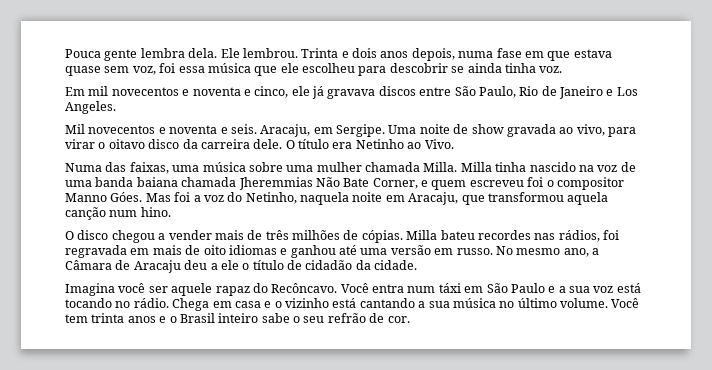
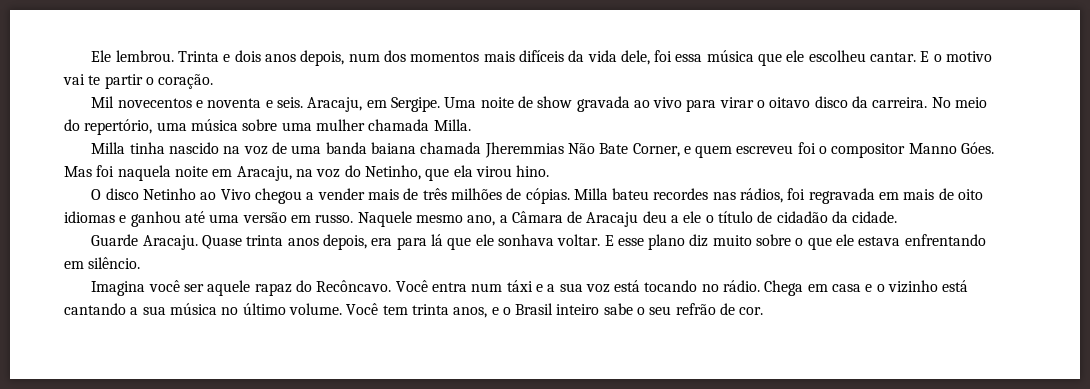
[65,48,218,61] Pouca gente lembra dela. -> (91, 56) none
[458,48,612,61] [65,66,156,76] numa fase em que estava quase sem voz, -> [348,50,650,65] num dos momentos mais difíceis da vida dele,
[358,63,563,76] [65,86,638,99] [65,101,116,114] para descobrir se ainda tinha voz. // Em mil novecentos e noventa e cinco, ele já gravava discos entre São Paulo, Rio de Janeiro e Los Angeles. -> [870,51,993,62] [63,74,214,89] cantar. E o motivo vai te partir o coração.
[576,124,605,136] vivo, -> [653,97,683,108] vivo
[200,139,454,149] [65,162,169,174] carreira dele. O título era Netinho ao Vivo. // Numa das faixas, -> [872,97,988,108] [64,119,153,135] carreira. No meio do repertório,
(458, 167) none -> (471, 125) //
[193,192,609,205] [65,207,138,220] a voz do Netinho, naquela noite em Aracaju, que transformou aquela canção num -> [117,165,512,181] naquela noite em Aracaju, na voz do Netinho, que ela virou
(109, 235) none -> [142,188,251,200] Netinho ao Vivo
[495,246,513,255] No -> [357,211,412,227] Naquele
(418, 265) none -> [91,234,986,250] [64,257,141,269] // Guarde Aracaju. Quase trinta anos depois, era para lá que ele sonhava voltar. E esse plano diz muito sobre o que ele estava enfrentando em silêncio.
[464,283,545,293] em São Paulo -> (533, 286) none
[127,316,156,323] anos -> [453,307,488,318] anos,

